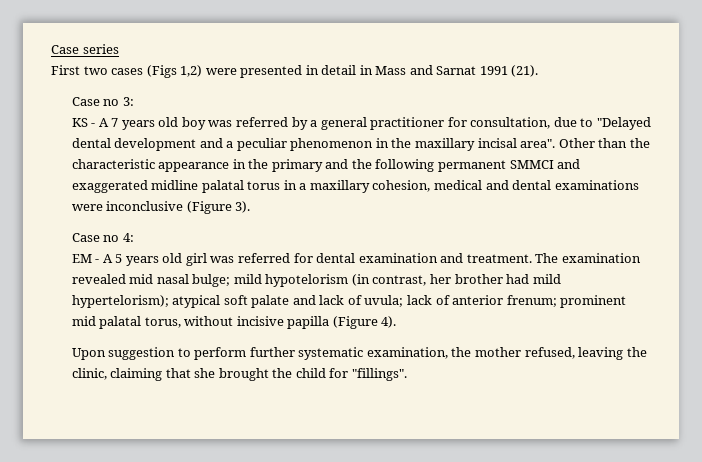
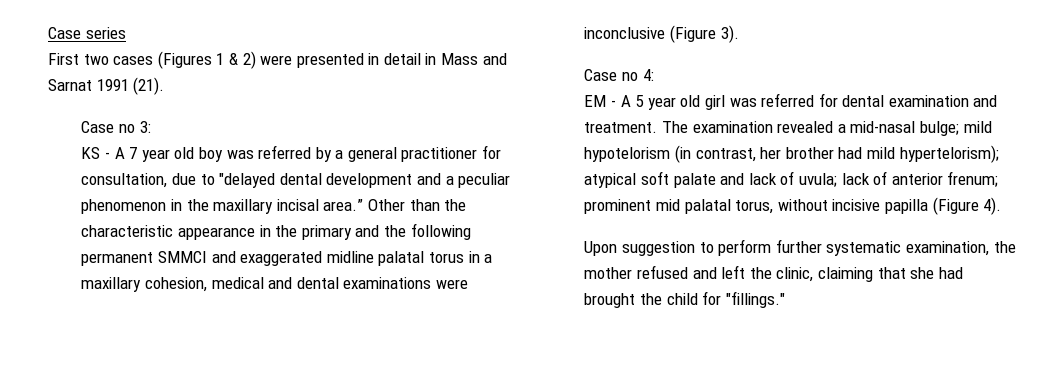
[146,65,203,78] (Figs 1,2) -> [157,51,256,69] (Figures 1 & 2)
[121,120,155,130] years -> [141,149,170,162] year
[596,117,651,130] "Delayed -> [219,173,276,188] "delayed
[520,139,556,148] area". -> [323,199,364,211] area.”
[125,256,159,266] years -> [647,97,676,110] year
[129,274,189,284] mid nasal -> [837,121,916,133] a mid-nasal
[524,347,624,360] refused, leaving -> [637,265,746,279] refused and left
(216, 373) none -> [938,267,963,279] had
[351,368,407,381] "fillings". -> [725,291,785,308] "fillings."

